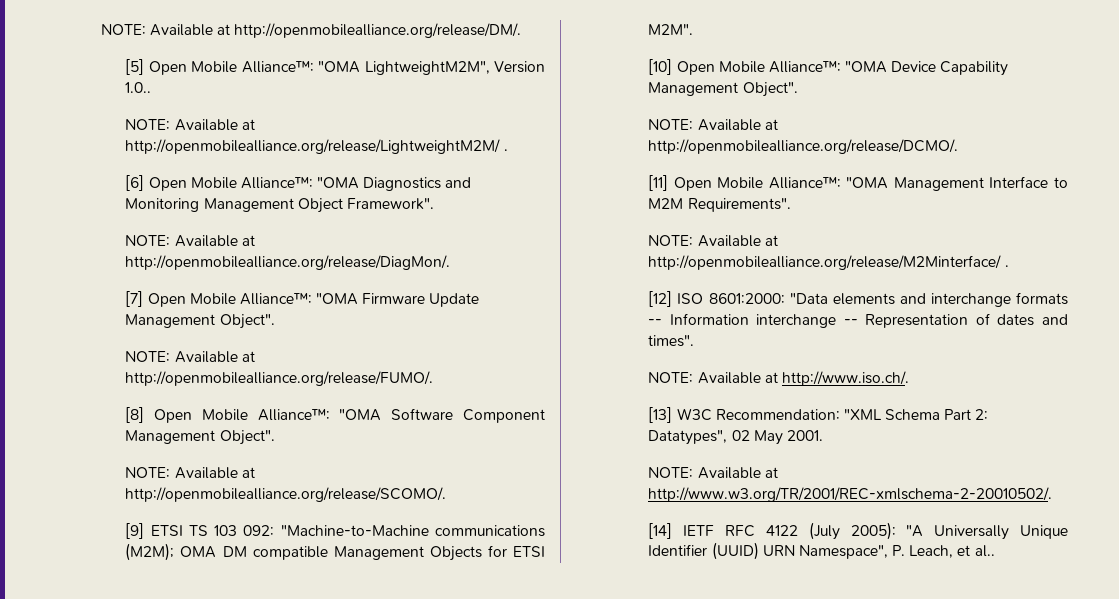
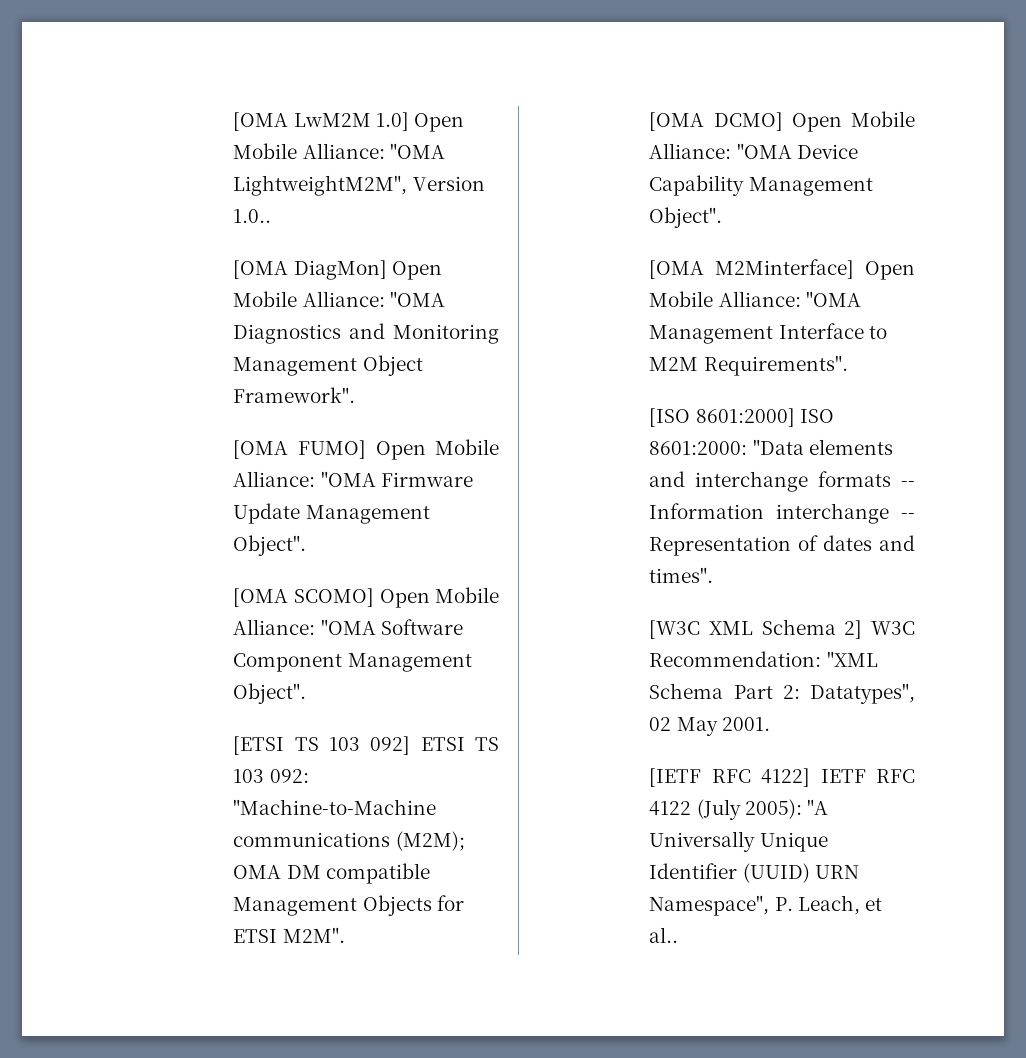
[100,23,522,38] [125,59,314,75] NOTE: Available at http://openmobilealliance.org/release/DM/. // [5] Open Mobile Alliance™: -> [233,112,464,132] [233,143,385,159] [OMA LwM2M 1.0] Open Mobile Alliance:
[125,119,255,131] [125,139,508,154] [125,175,313,191] NOTE: Available at http://openmobilealliance.org/release/LightweightM2M/ . // [6] Open Mobile Alliance™: -> [233,260,442,280] [233,291,385,307] [OMA DiagMon] Open Mobile Alliance:
[125,235,255,247] [125,255,451,270] [125,291,312,307] NOTE: Available at http://openmobilealliance.org/release/DiagMon/. // [7] Open Mobile Alliance™: -> [233,439,499,460] [233,471,316,487] [OMA FUMO] Open Mobile Alliance:
[125,351,255,363] [125,371,434,386] [125,407,330,423] NOTE: Available at http://openmobilealliance.org/release/FUMO/. // [8] Open Mobile Alliance™: -> [233,587,499,608] [233,619,316,635] [OMA SCOMO] Open Mobile Alliance:
[125,467,255,479] [125,487,447,502] [125,523,145,539] NOTE: Available at http://openmobilealliance.org/release/SCOMO/. // [9] -> [233,736,411,755] [ETSI TS 103 092]
[648,59,841,75] [10] Open Mobile Alliance™: -> [649,111,915,132] [649,143,732,159] [OMA DCMO] Open Mobile Alliance:
[648,119,778,131] [648,139,959,154] [648,175,841,191] NOTE: Available at http://openmobilealliance.org/release/DCMO/. // [11] Open Mobile Alliance™: -> [649,259,915,280] [649,291,801,307] [OMA M2Minterface] Open Mobile Alliance:
[648,235,778,247] [648,255,1009,270] [648,291,673,307] NOTE: Available at http://openmobilealliance.org/release/M2Minterface/ . // [12] -> [649,408,795,427] [ISO 8601:2000]
[648,371,909,386] [648,407,673,423] NOTE: Available at http://www.iso.ch/. // [13] -> [649,619,863,639] [W3C XML Schema 2]
[648,467,778,479] [648,487,1053,502] [648,523,673,539] NOTE: Available at http://www.w3.org/TR/2001/REC-xmlschema-2-20010502/. // [14] -> [649,768,811,787] [IETF RFC 4122]

